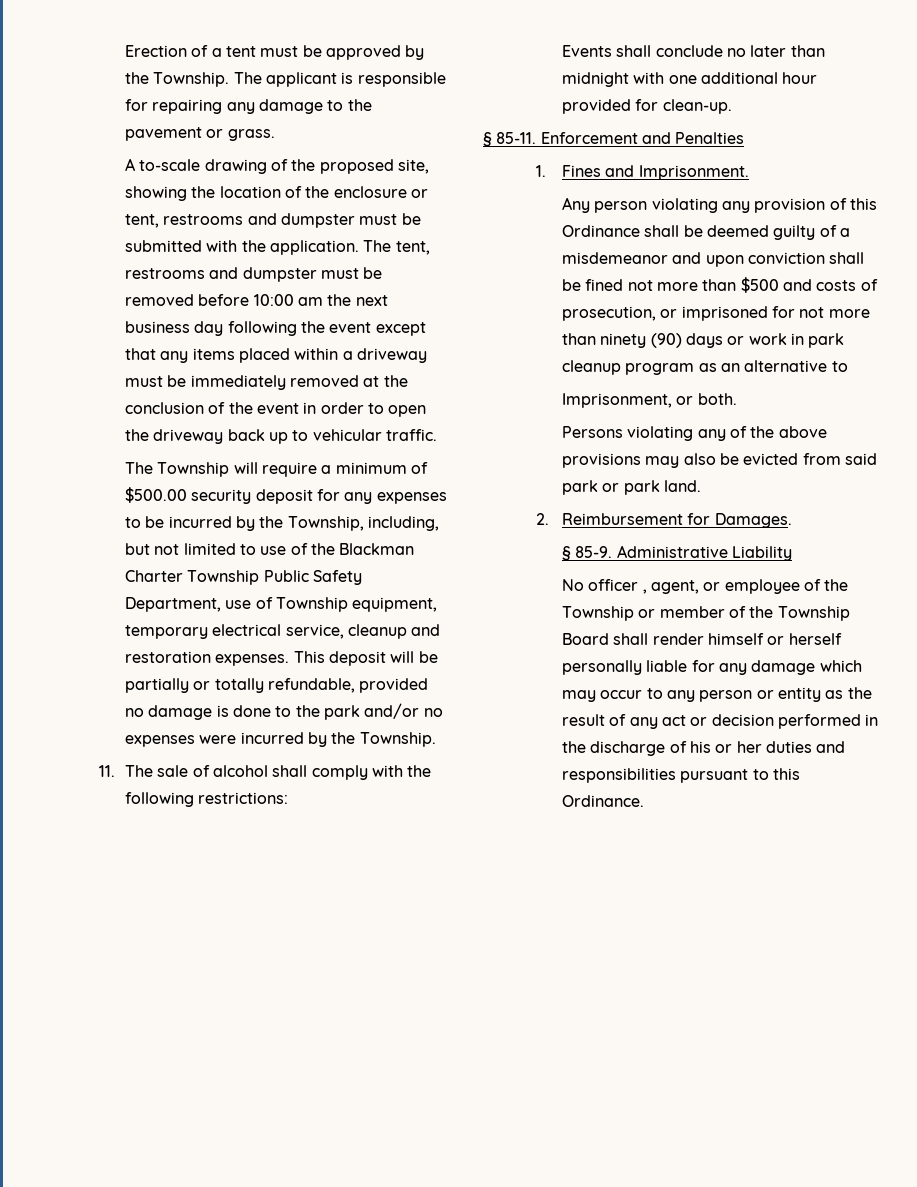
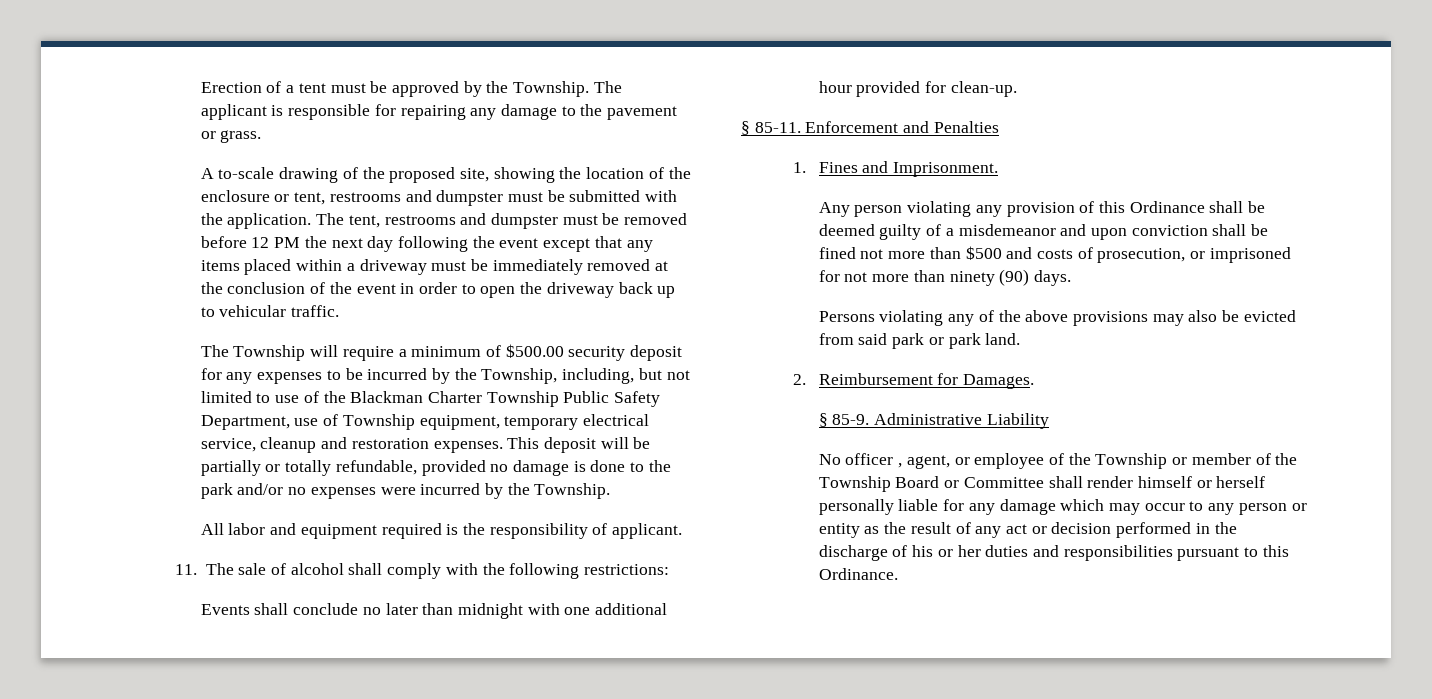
[253,294,323,306] 10:00 am -> [251,237,301,248] 12 PM
[124,321,190,333] business -> (363, 243) none
(436, 739) none -> [200,523,683,539] // All labor and equipment required is the responsibility of applicant.
[685,333,845,348] [561,360,848,375] [561,393,737,408] days or work in park cleanup program as an alternative to // Imprisonment, or both. -> [1033,270,1071,286] days.
(609, 639) none -> [944,477,1044,488] or Committee

